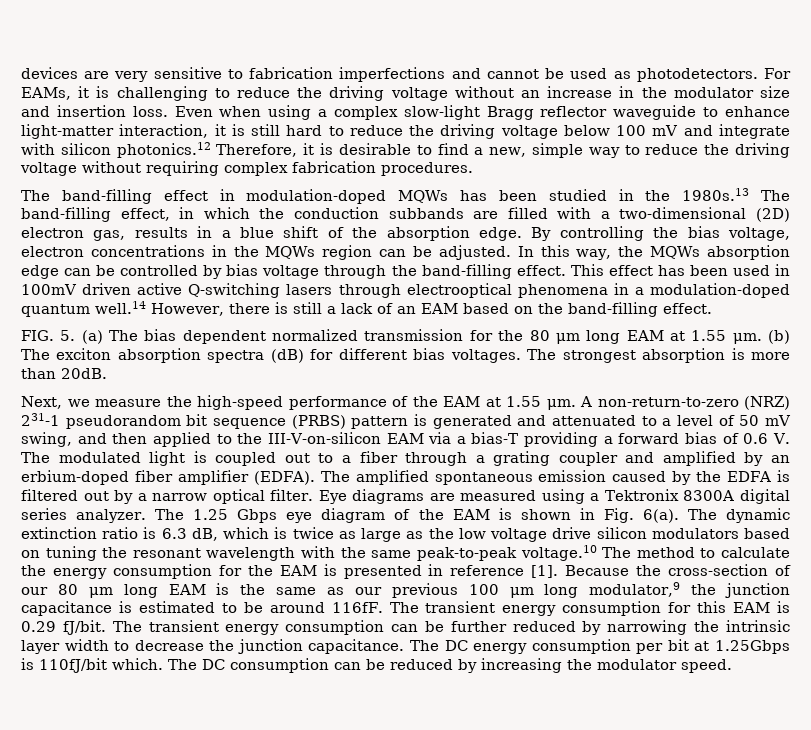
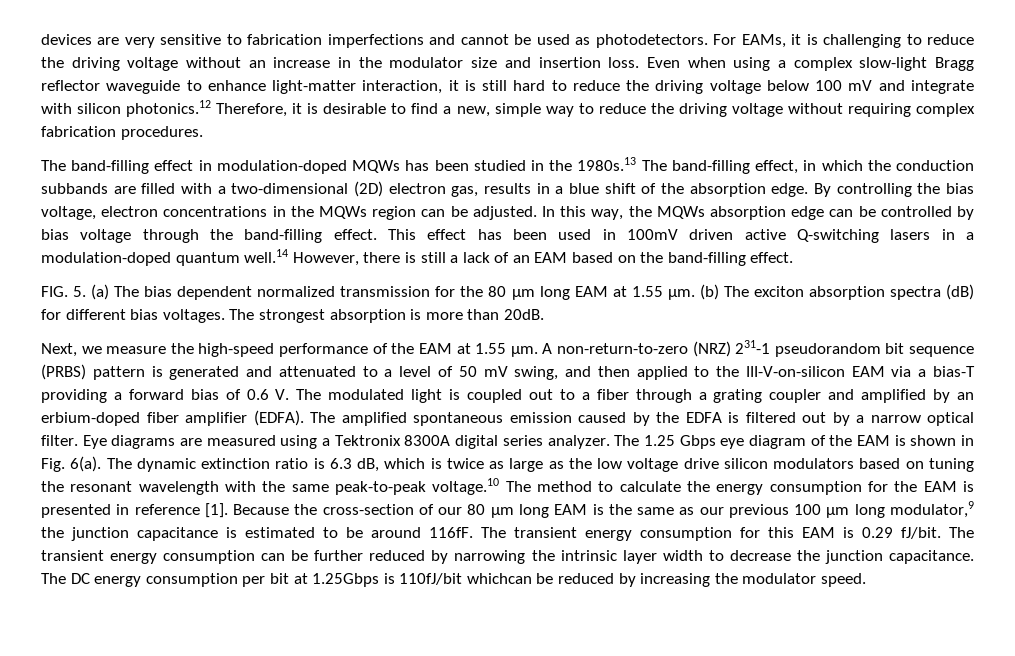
[338,283,608,298] through electrooptical phenomena -> (931, 234) none
[112,658,361,673] which. The DC consumption can -> [466,573,532,584] whichcan

